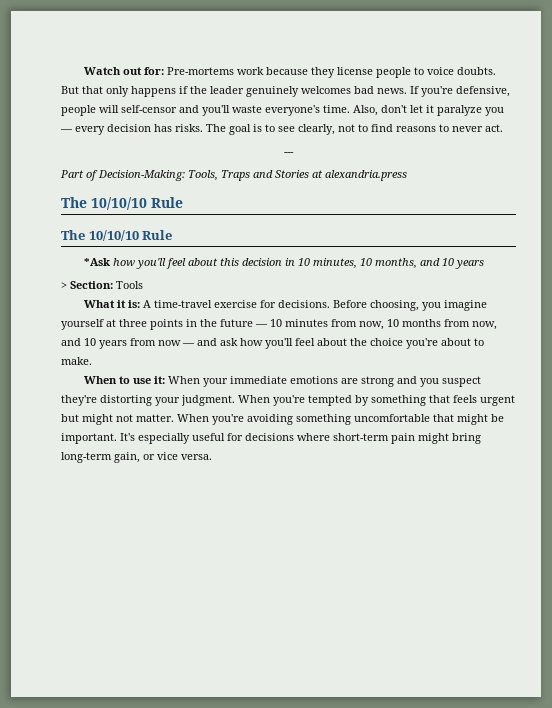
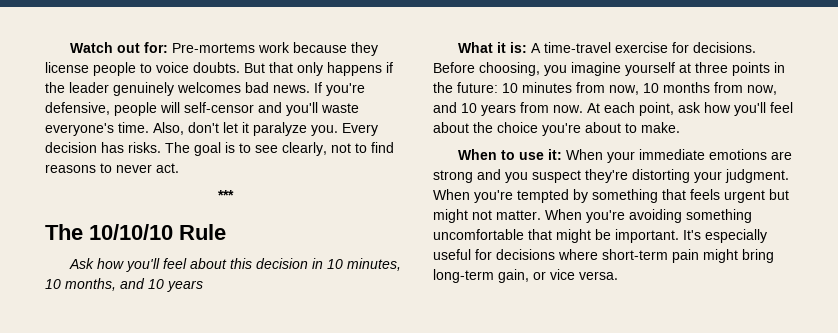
[485,107,504,116] [60,126,105,135] you — every -> [311,123,378,136] you. Every
[284,152,294,155] [60,170,407,181] [61,197,183,210] [61,230,173,241] [84,258,111,266] --- // Part of Decision-Making: Tools, Traps and Stories at alexandria.press // The 10/10/10 Rule // The 10/10/10 Rule // *Ask -> [217,190,234,200] [45,224,226,240] [69,258,95,269] *** // The 10/10/10 Rule // Ask
[61,281,143,289] // > Section: Tools -> (203, 286) none
[220,319,268,327] future — -> [457,82,498,93] future:
[158,338,217,346] now — and -> [553,102,674,116] now. At each point,

